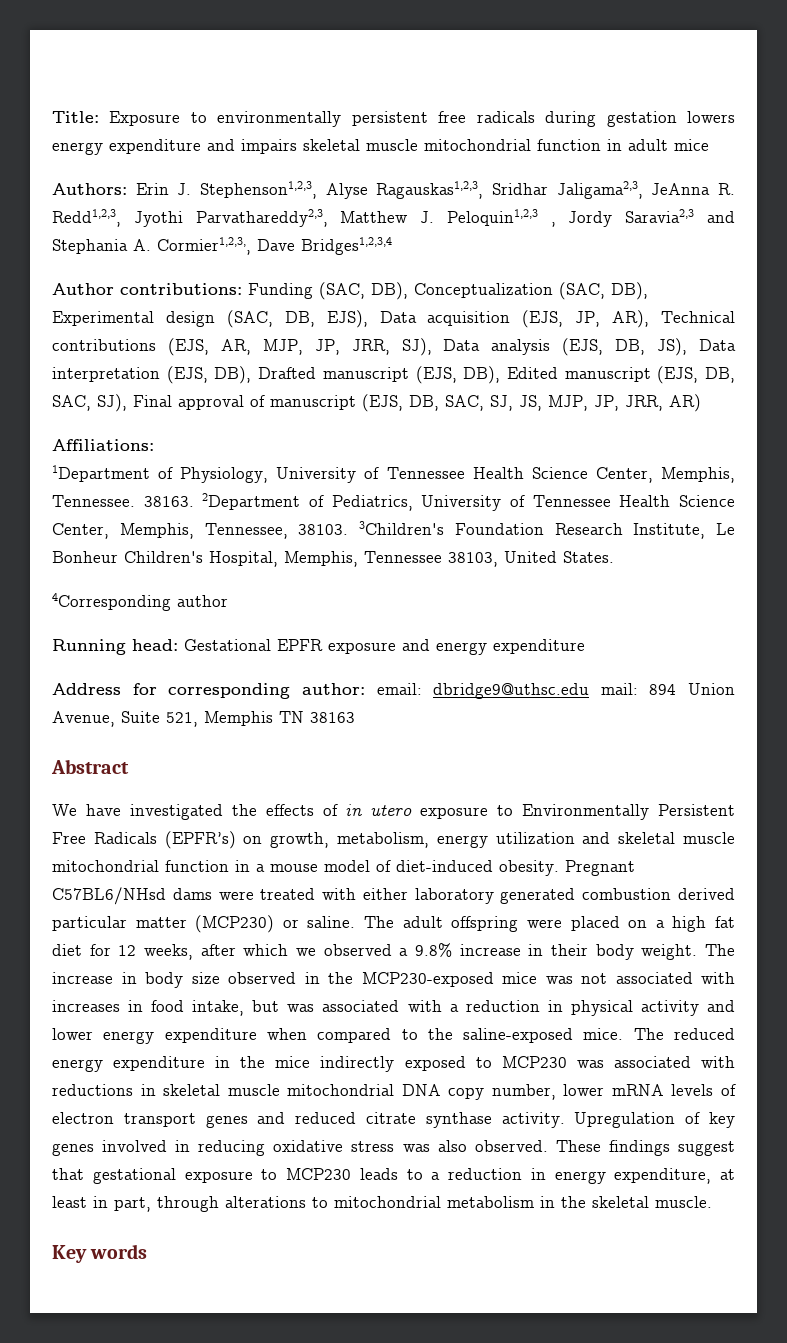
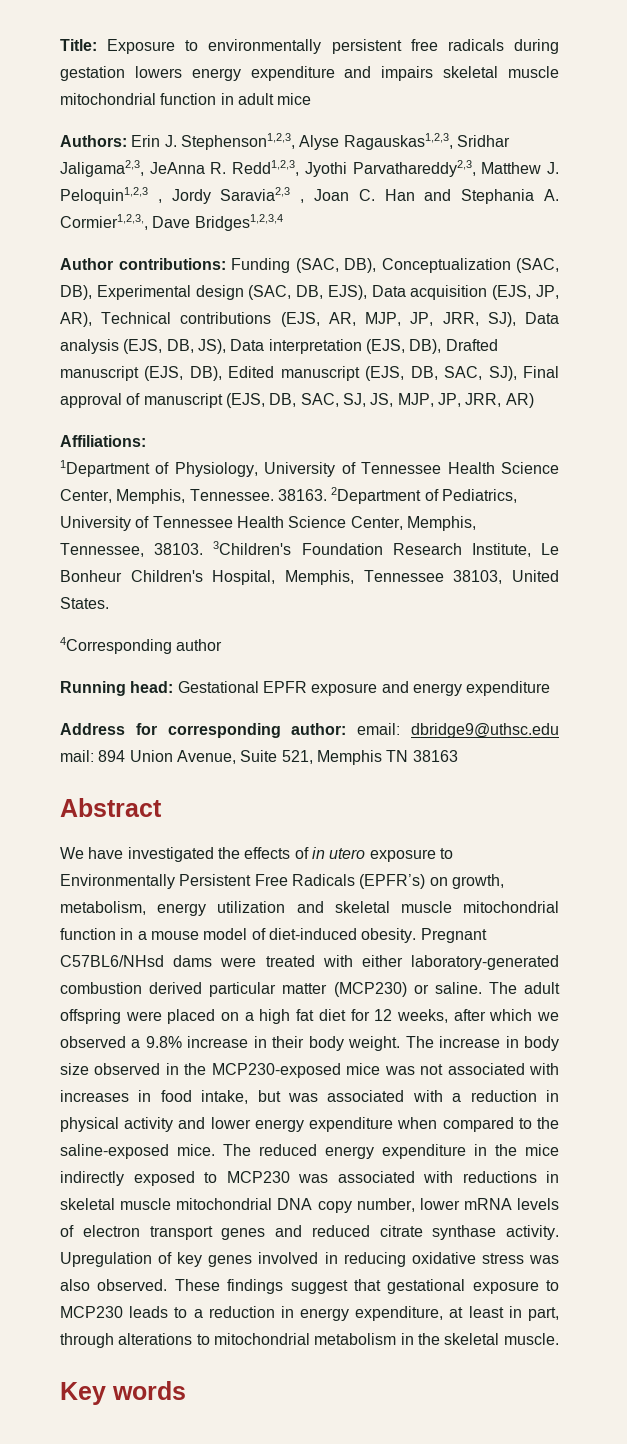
(695, 216) none -> [300,189,415,203] , Joan C. Han
[414,888,576,904] laboratory generated -> [411,955,559,970] laboratory-generated

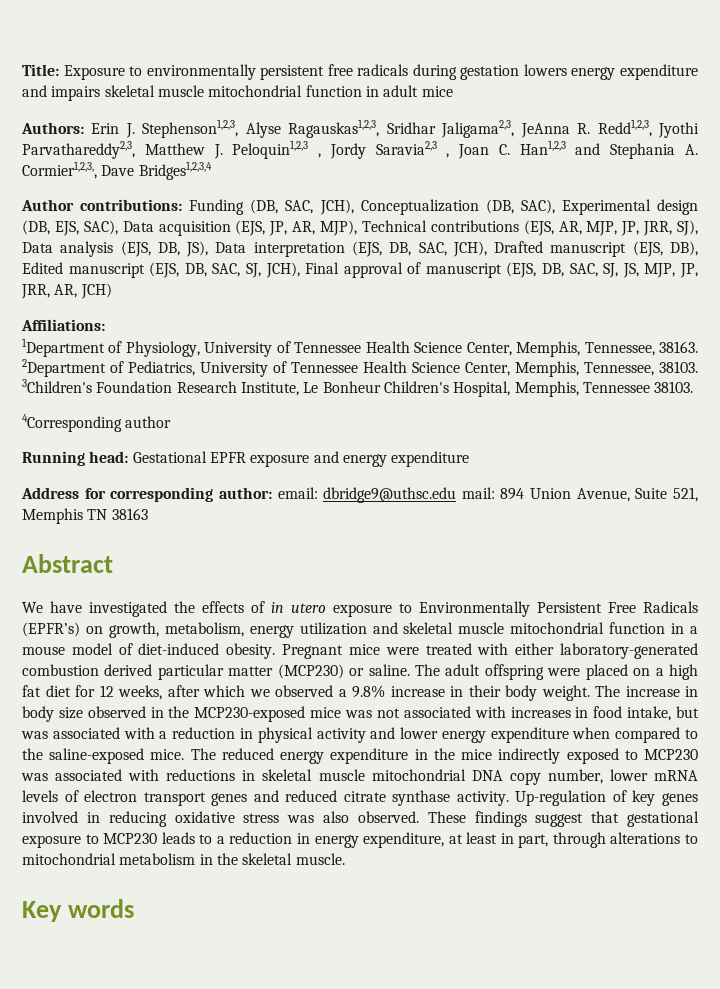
[384,189,415,201] Han -> [519,140,566,155] Han1,2,3
[295,258,559,273] [60,285,367,300] (SAC, DB), Conceptualization (SAC, DB), Experimental design (SAC, DB, EJS), -> [250,199,699,215] [22,220,118,236] (DB, SAC, JCH), Conceptualization (DB, SAC), Experimental design (DB, EJS, SAC),
[60,312,92,327] AR), -> [292,220,357,236] AR, MJP),
[409,339,442,354] DB), -> [389,241,487,257] DB, SAC, JCH),
[488,366,517,381] SJ), -> [245,262,300,278] SJ, JCH),
[505,393,534,408] AR) -> [54,283,112,299] AR, JCH)
[189,489,274,501] Tennessee. -> [584,342,655,356] Tennessee,
[453,570,560,584] [60,597,109,609] 38103, United States. -> [654,381,694,393] 38103.
[60,955,213,967] C57BL6/NHsd dams -> [348,644,380,655] mice
[60,1252,152,1267] Upregulation -> [515,790,607,806] Up-regulation

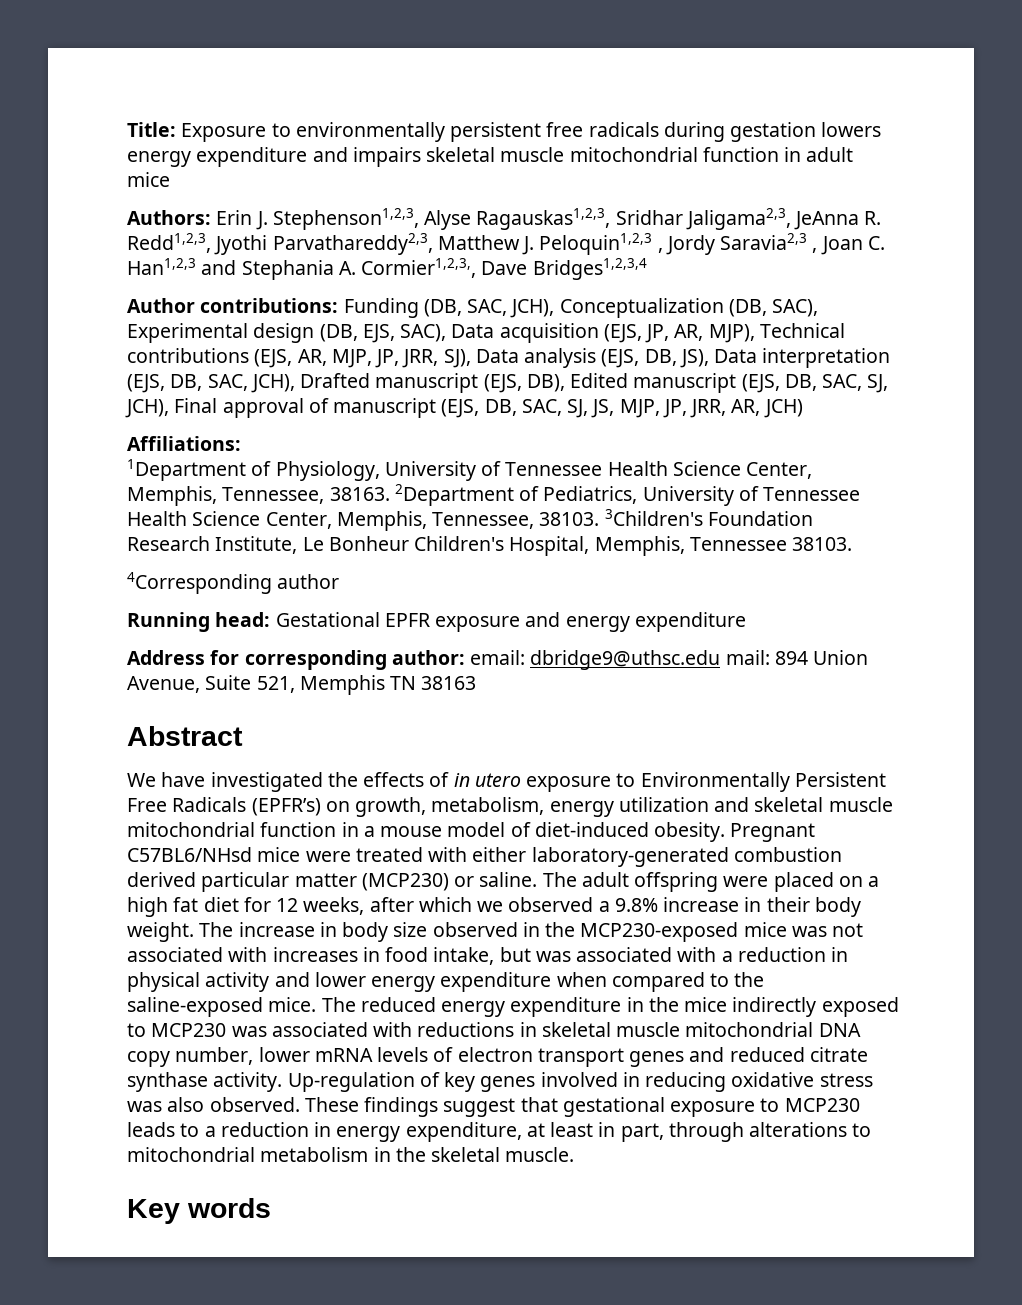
(344, 651) none -> [127,847,252,862] C57BL6/NHsd

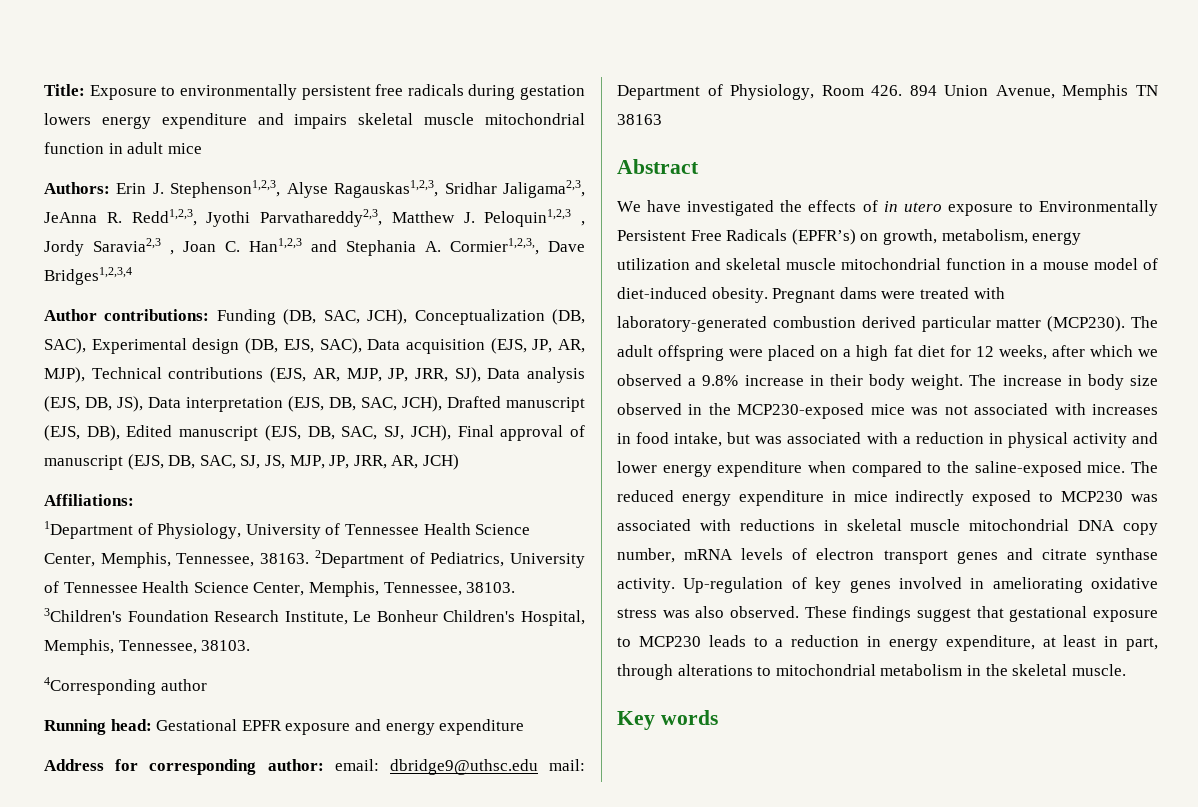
[689,537,787,551] Tennessee -> [118,640,197,654] Tennessee,
(770, 657) none -> [617,84,903,100] Department of Physiology, Room 426.
[205,675,295,693] Suite 521, -> (1055, 92) none
[127,847,301,862] C57BL6/NHsd mice -> [839,287,877,299] dams
[472,847,527,862] either -> (1005, 293) none
[361,872,538,891] (MCP230) or saline. -> [1047,316,1126,332] (MCP230).
[648,997,679,1012] the -> (846, 496) none
[258,1047,310,1062] lower -> (675, 555) none
[729,1047,805,1062] reduced -> (1033, 554) none
[645,1072,727,1092] reducing -> [992,577,1083,593] ameliorating

